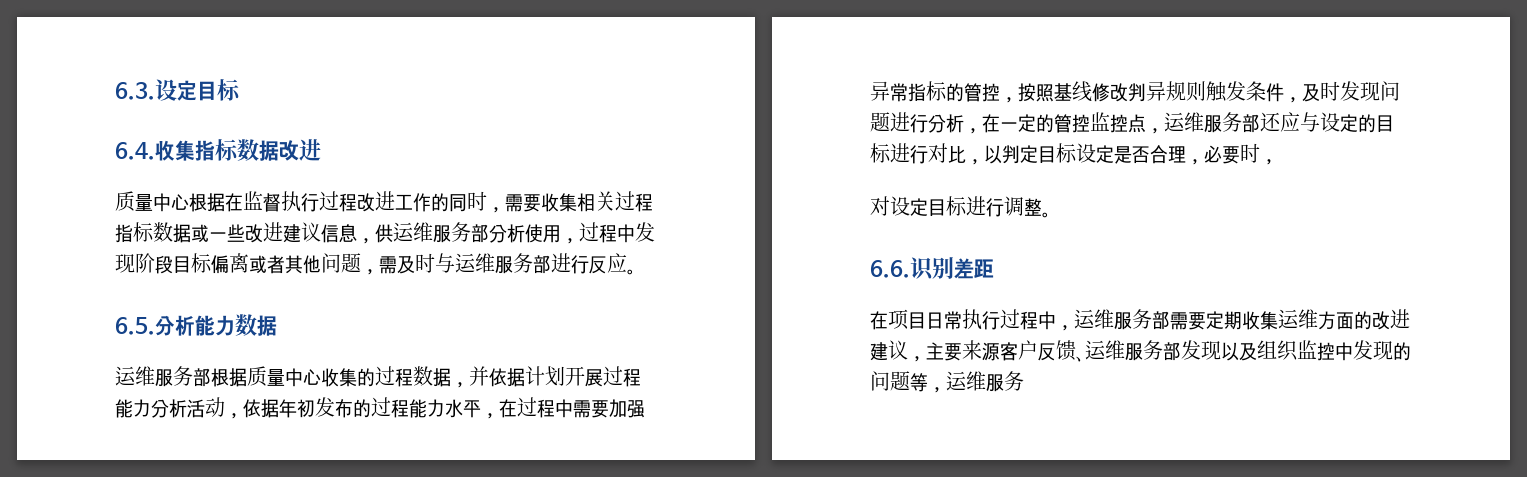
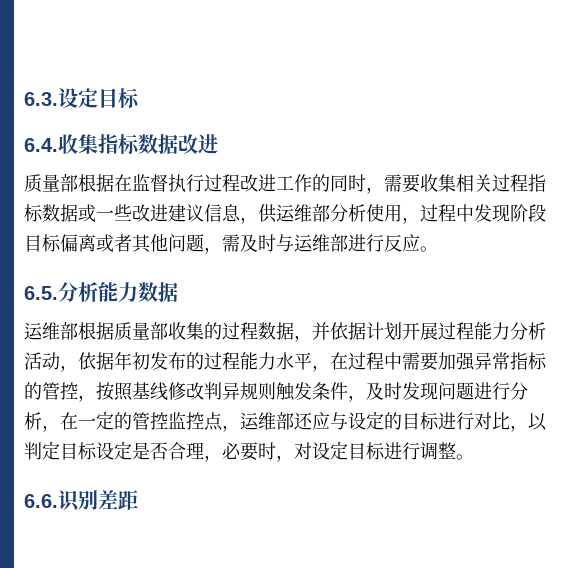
[153,193,189,212] 中心 -> [60,174,78,192] 部
[433,222,471,243] 服务 -> (312, 213) none
[495,253,533,274] 服务 -> (330, 243) none
[155,366,193,387] 服务 -> (60, 331) none
[285,368,321,387] 中心 -> [150,322,168,340] 部
[1204,112,1242,133] 服务 -> (276, 421) none
(1278, 162) // -> (294, 458) none
[870,309,1410,331] [870,340,1411,362] [870,371,1024,393] // 在项目日常执行过程中，运维服务部需要定期收集运维方面的改进建议，主要来源客户反馈、运维服务部发现以及组织监控中发现的问题等，运维服务 -> (138, 500) none

